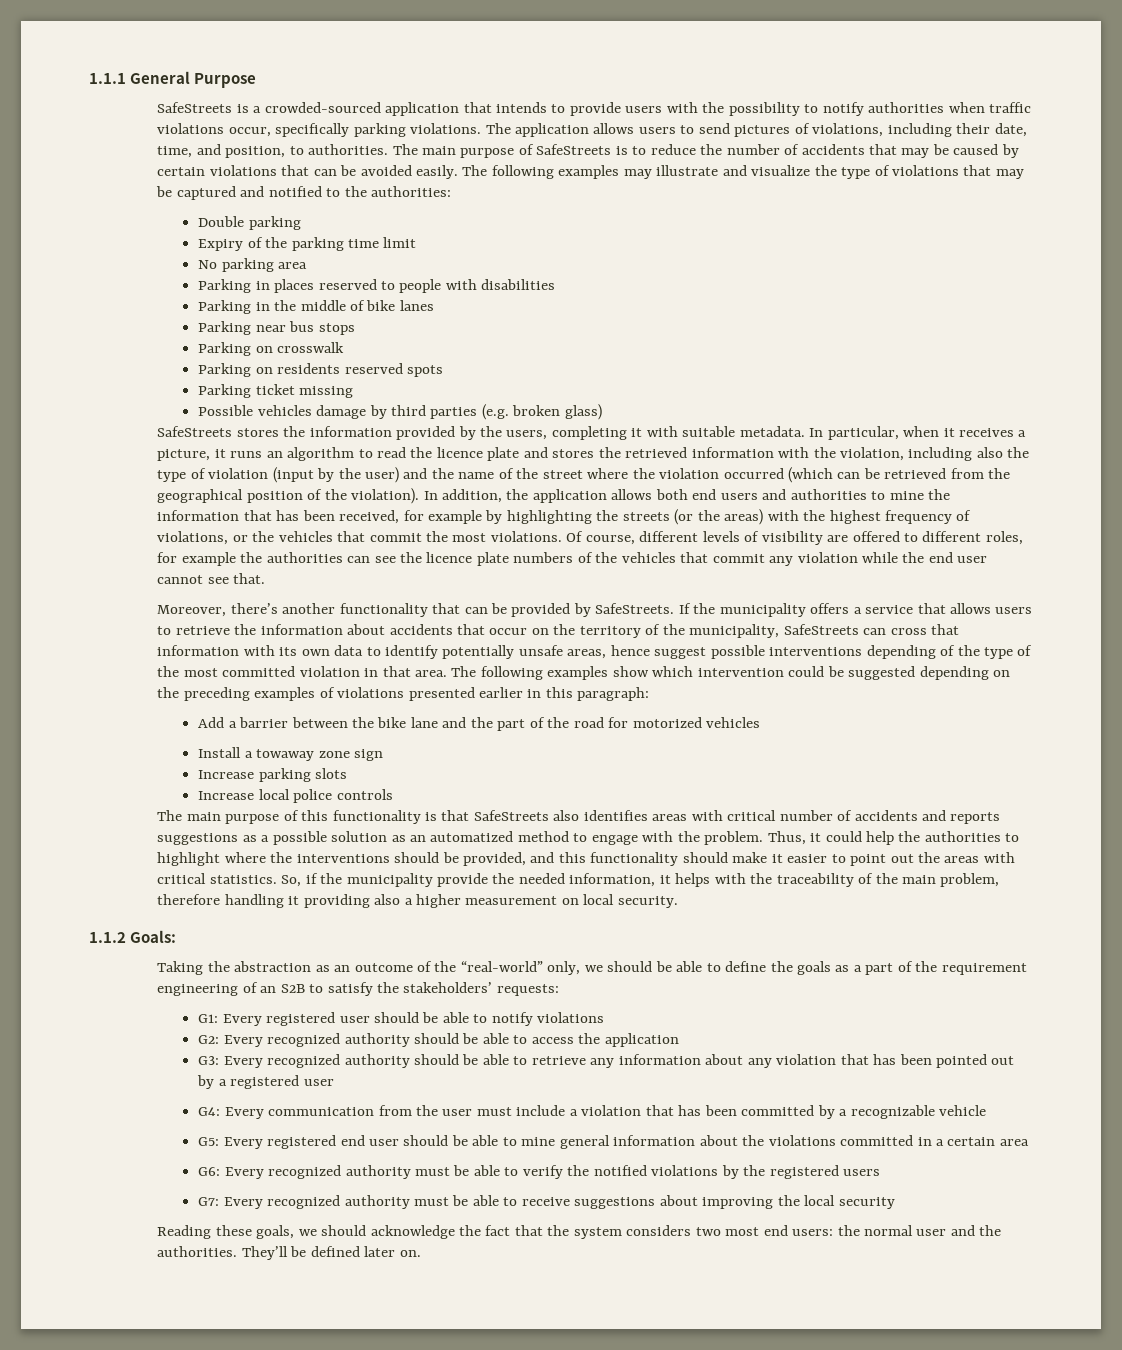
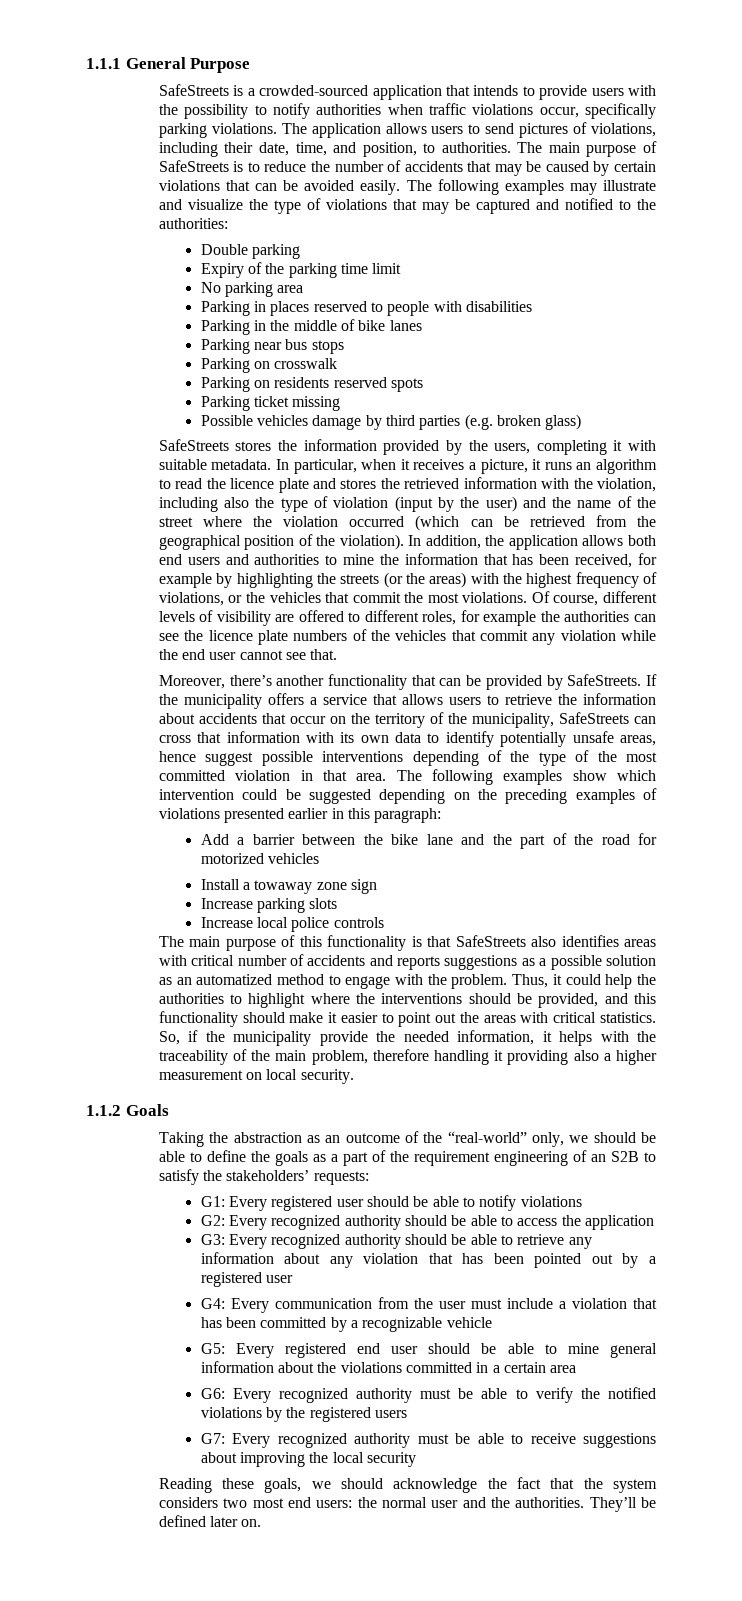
[130,930,177,943] Goals: -> [125,1104,169,1116] Goals

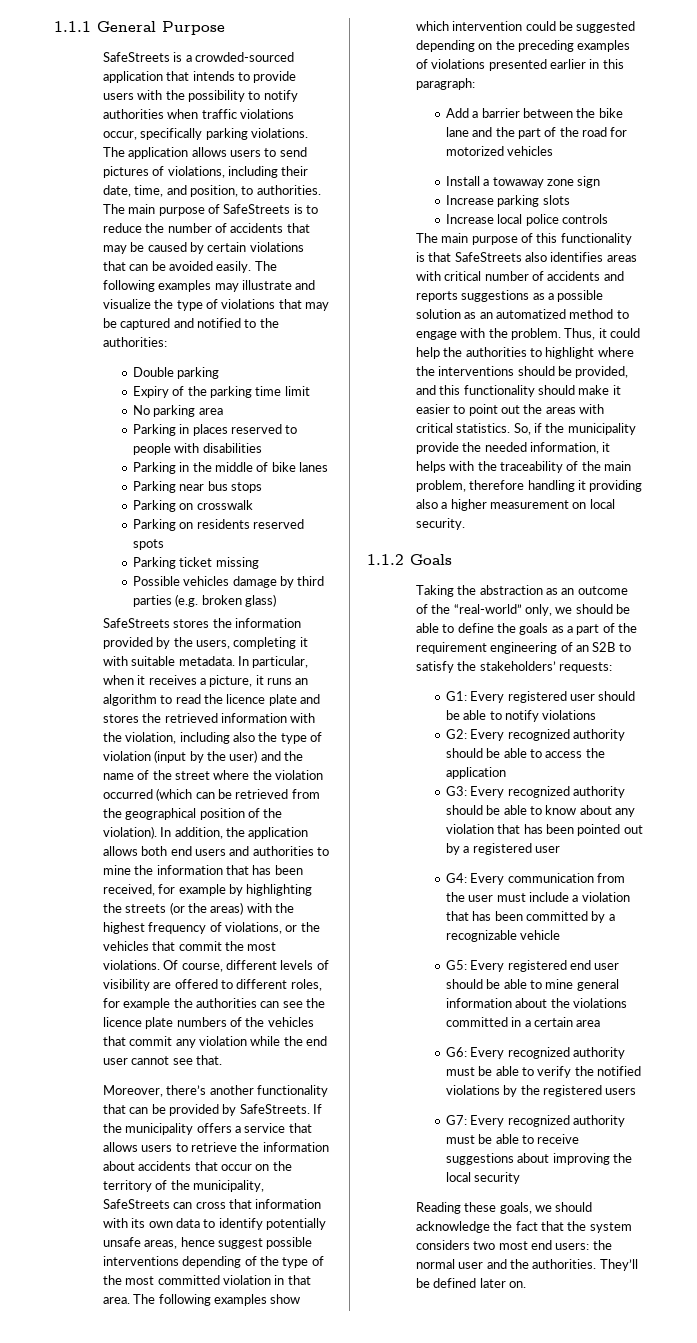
[517,1234,592,1249] [200,1252,274,1264] retrieve any information -> [545,805,577,815] know

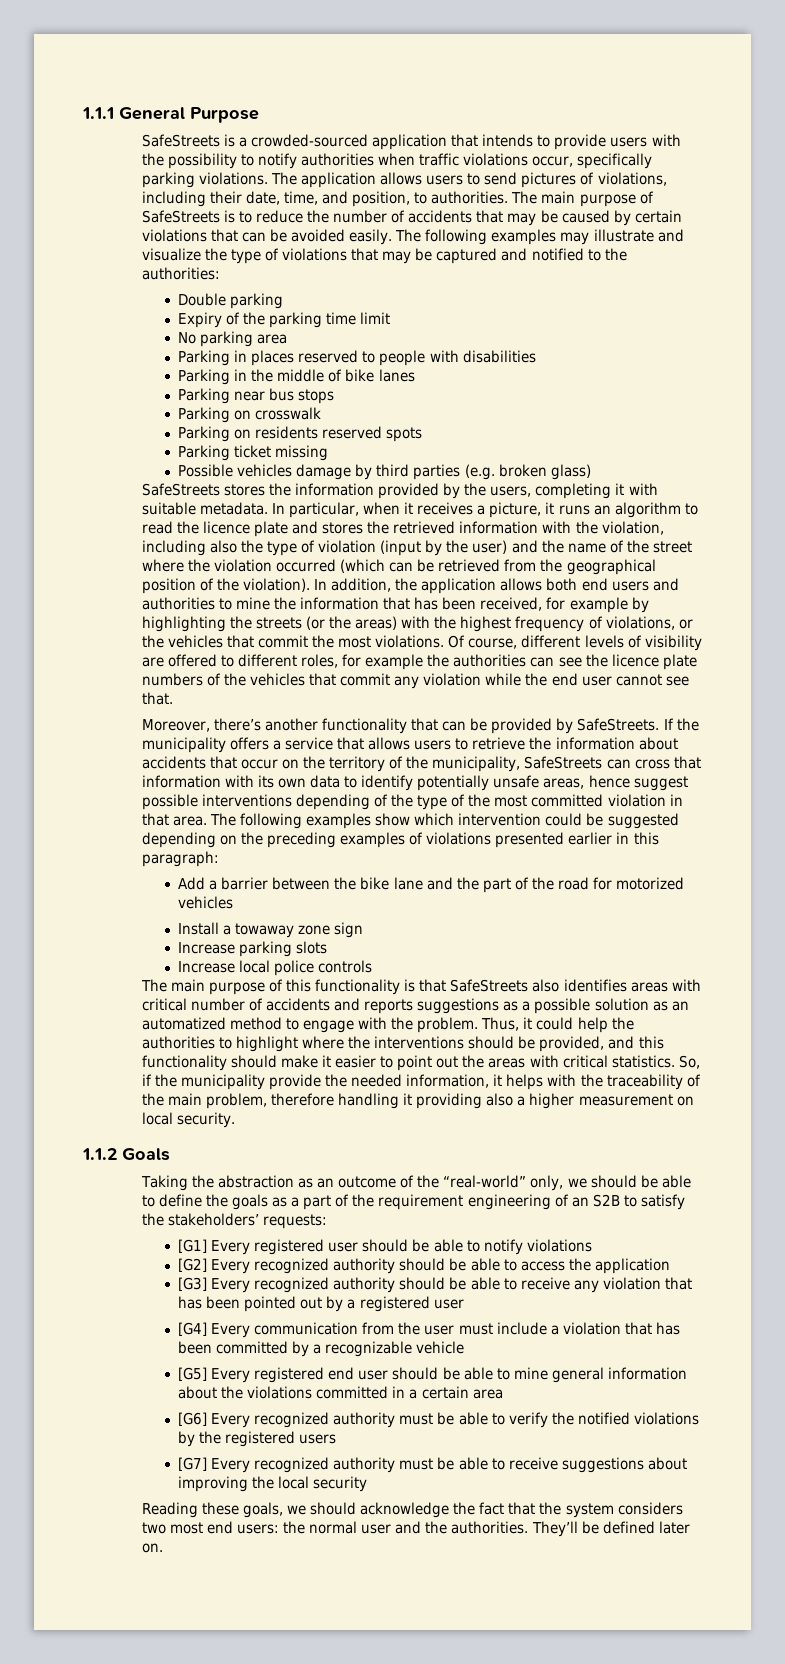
[445,691,467,701] G1: -> [178,1239,208,1253] [G1]
[445,729,467,739] G2: -> [178,1258,208,1272] [G2]
[445,786,625,798] [445,805,612,815] G3: Every recognized authority should be able to know about -> [178,1277,570,1293] [G3] Every recognized authority should be able to receive
[445,873,467,883] G4: -> [178,1322,208,1336] [G4]
[445,960,467,970] G5: -> [178,1367,208,1381] [G5]
[445,1047,467,1057] G6: -> [178,1412,208,1426] [G6]
[445,1115,467,1125] G7: -> [178,1457,208,1471] [G7]

